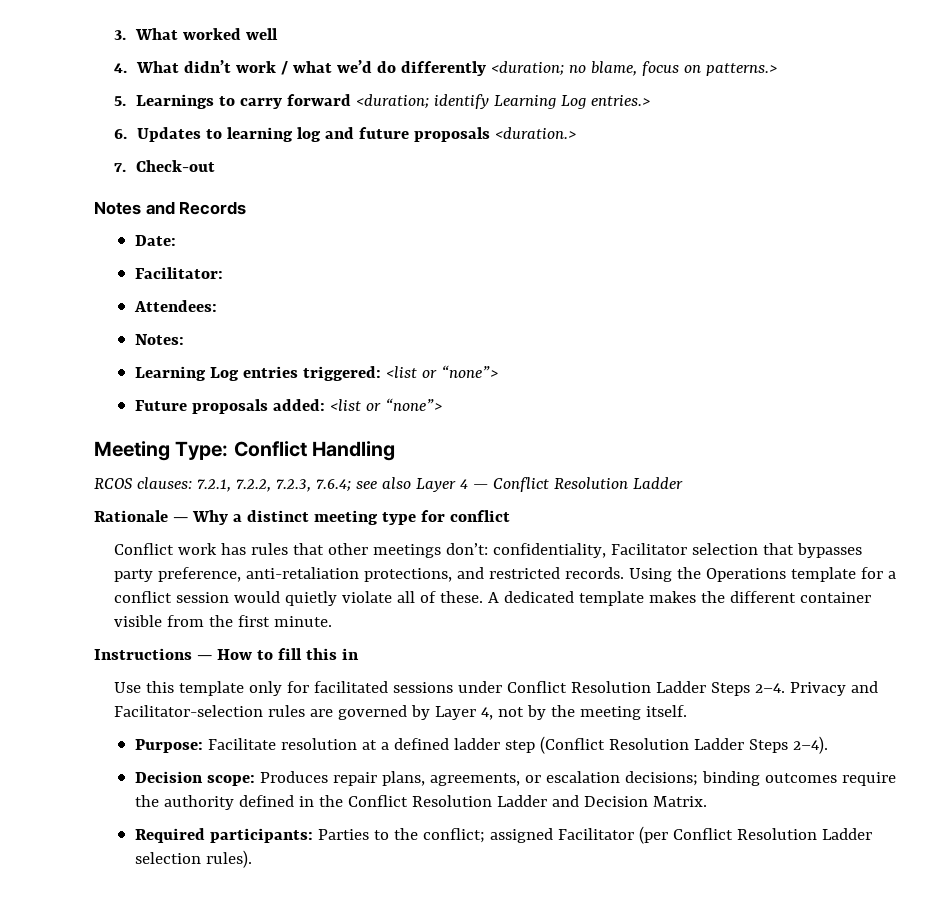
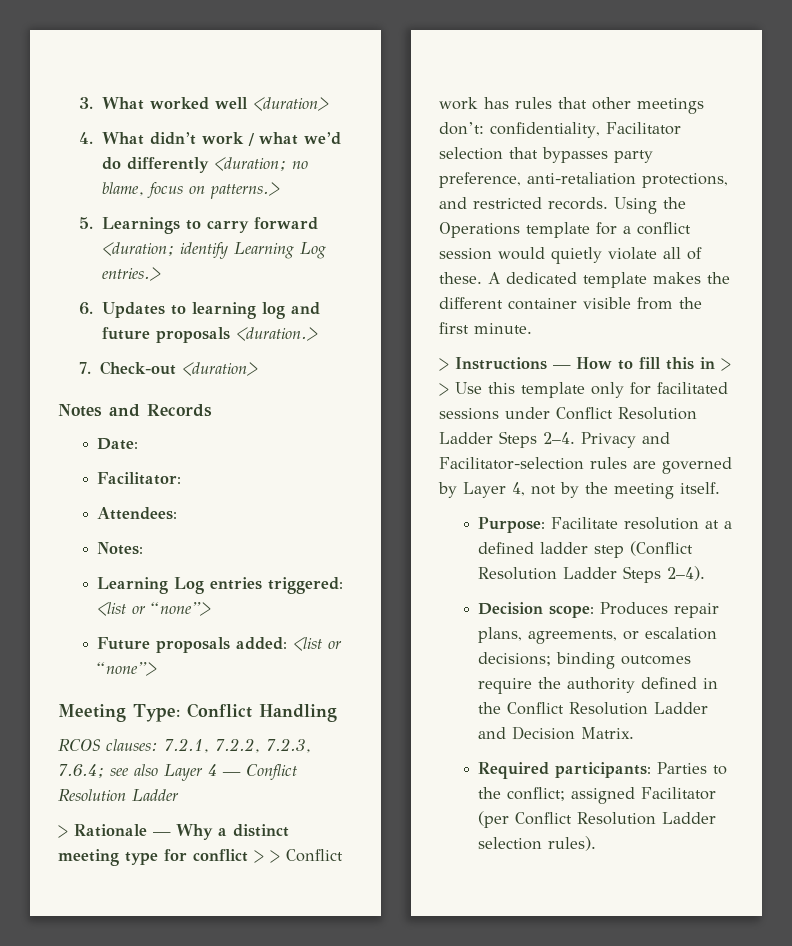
(278, 34) none -> [252,97,329,111] <duration>
(215, 166) none -> [182,362,259,376] <duration>
(683, 483) none -> [58,825,68,838] >
(510, 516) // -> [254,850,280,863] > >
(333, 621) none -> [439,358,449,371] >
(359, 654) // -> [721,358,731,371] [439,383,449,396] > >

